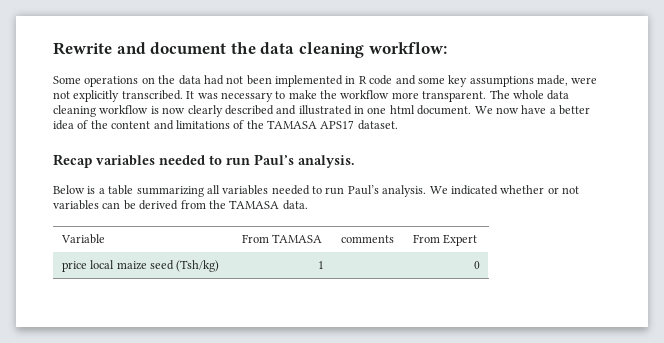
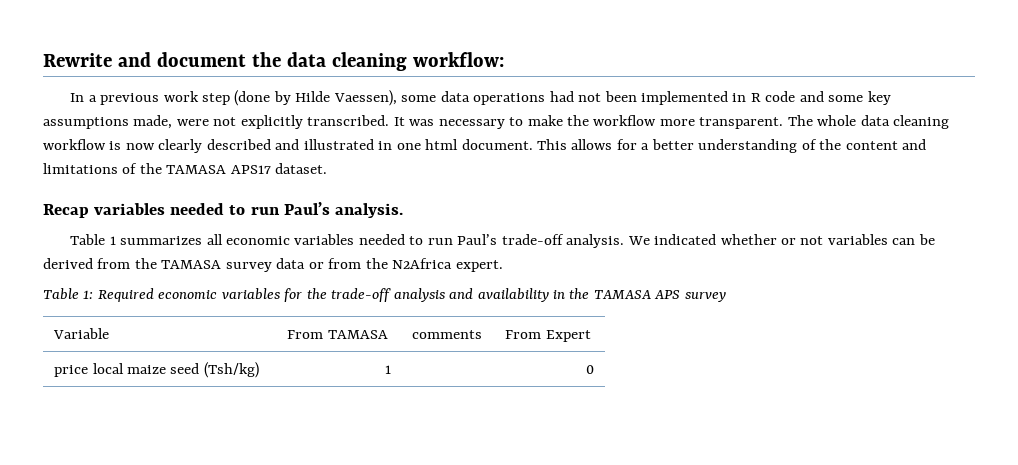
[53,75,201,87] Some operations on the data -> [70,90,546,106] In a previous work step (done by Hilde Vaessen), some data operations
[474,105,547,114] We now have -> [537,139,637,150] This allows for
[53,120,74,130] idea -> [698,139,798,153] understanding
[53,185,379,197] Below is a table summarizing all variables needed to run Paul’s -> [70,234,564,245] Table 1 summarizes all economic variables needed to run Paul’s trade-off
[282,200,308,210] data. -> [225,258,503,272] [43,288,726,302] survey data or from the N2Africa expert. // Table 1: Required economic variables for the trade-off analysis and availability in the TAMASA APS survey

